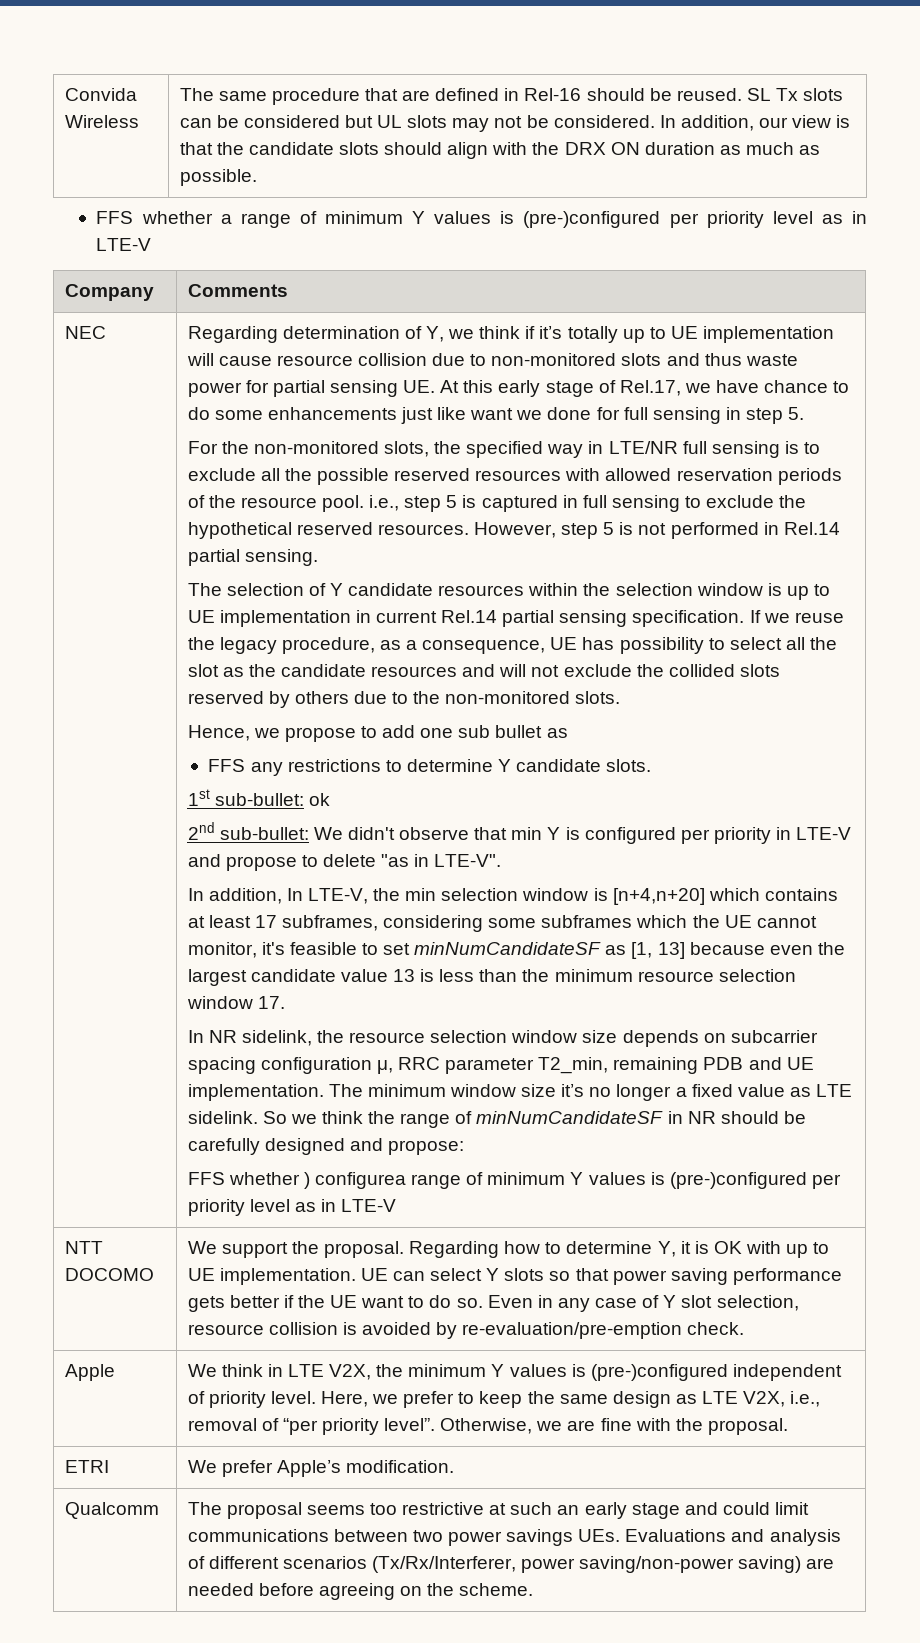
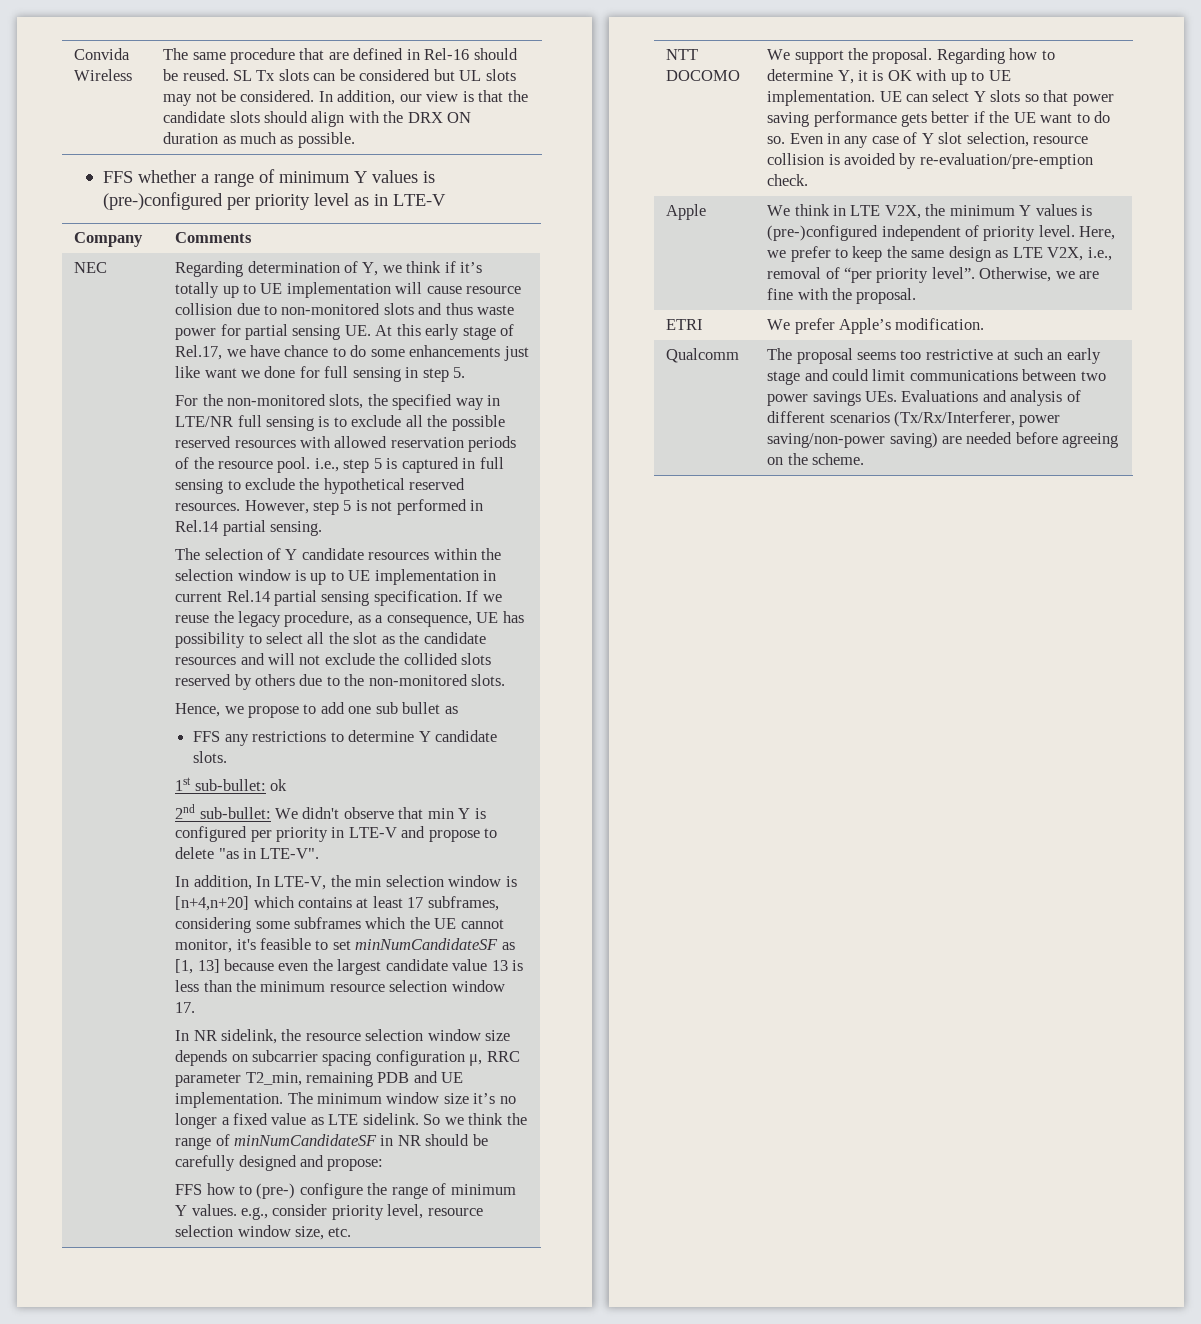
[228,1172,841,1189] [187,1199,397,1216] whether ) configurea range of minimum Y values is (pre-)configured per priority level as in LTE-V -> [206,1183,516,1199] [175,1204,483,1220] [175,1225,352,1240] how to (pre-) configure the range of minimum Y values. e.g., consider priority level, resource selection window size, etc.

